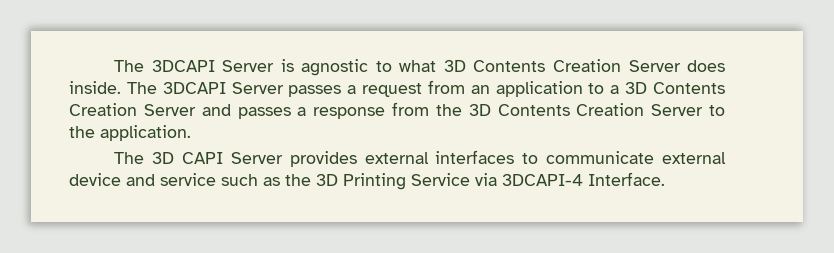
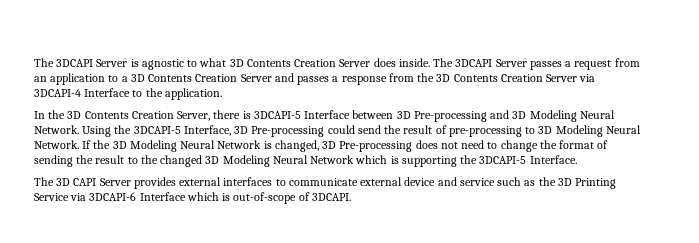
(704, 110) none -> [579,74,596,82] [34,88,131,97] via 3DCAPI-4 Interface
(191, 133) none -> [34,110,615,122] [34,125,641,137] [34,140,609,152] [34,155,577,167] // In the 3D Contents Creation Server, there is 3DCAPI-5 Interface between 3D Pre-processing and 3D Modeling Neural Network. Using the 3DCAPI-5 Interface, 3D Pre-processing could send the result of pre-processing to 3D Modeling Neural Network. If the 3D Modeling Neural Network is changed, 3D Pre-processing does not need to change the format of sending the result to the changed 3D Modeling Neural Network which is supporting the 3DCAPI-5 Interface.
[502,172,665,186] 3DCAPI-4 Interface. -> [89,192,351,204] 3DCAPI-6 Interface which is out-of-scope of 3DCAPI.

